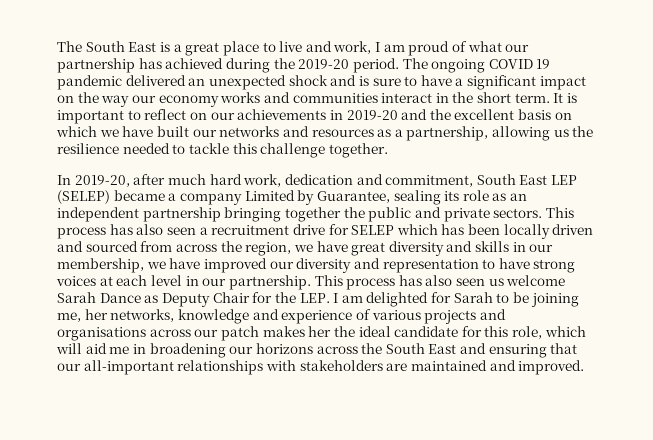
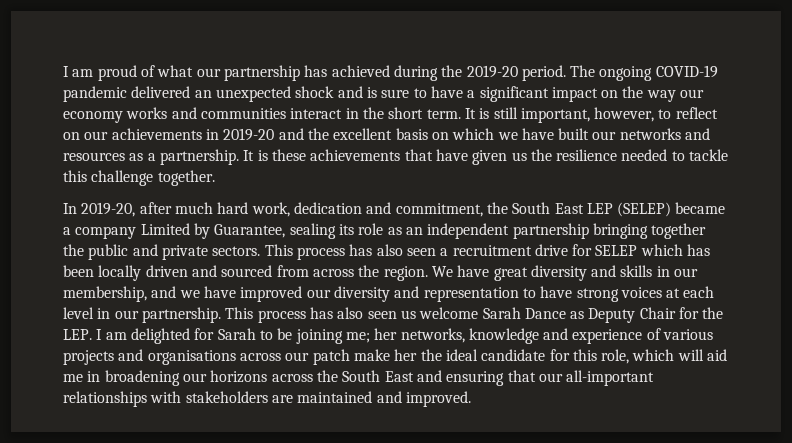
[57,41,372,56] The South East is a great place to live and work, -> (63, 71) none
[488,59,551,69] COVID 19 -> [655,65,718,78] COVID-19
[57,110,124,124] important -> [493,107,655,123] still important, however,
[406,126,551,141] partnership, allowing -> [159,149,508,165] partnership. It is these achievements that have given
(474, 181) none -> [486,202,508,214] the
[245,242,313,256] region, we -> [383,266,453,281] region. We
(144, 265) none -> [151,286,177,298] and
[57,312,81,322] me, -> [345,332,370,343] me;
[262,326,305,337] makes -> [353,349,390,361] make

